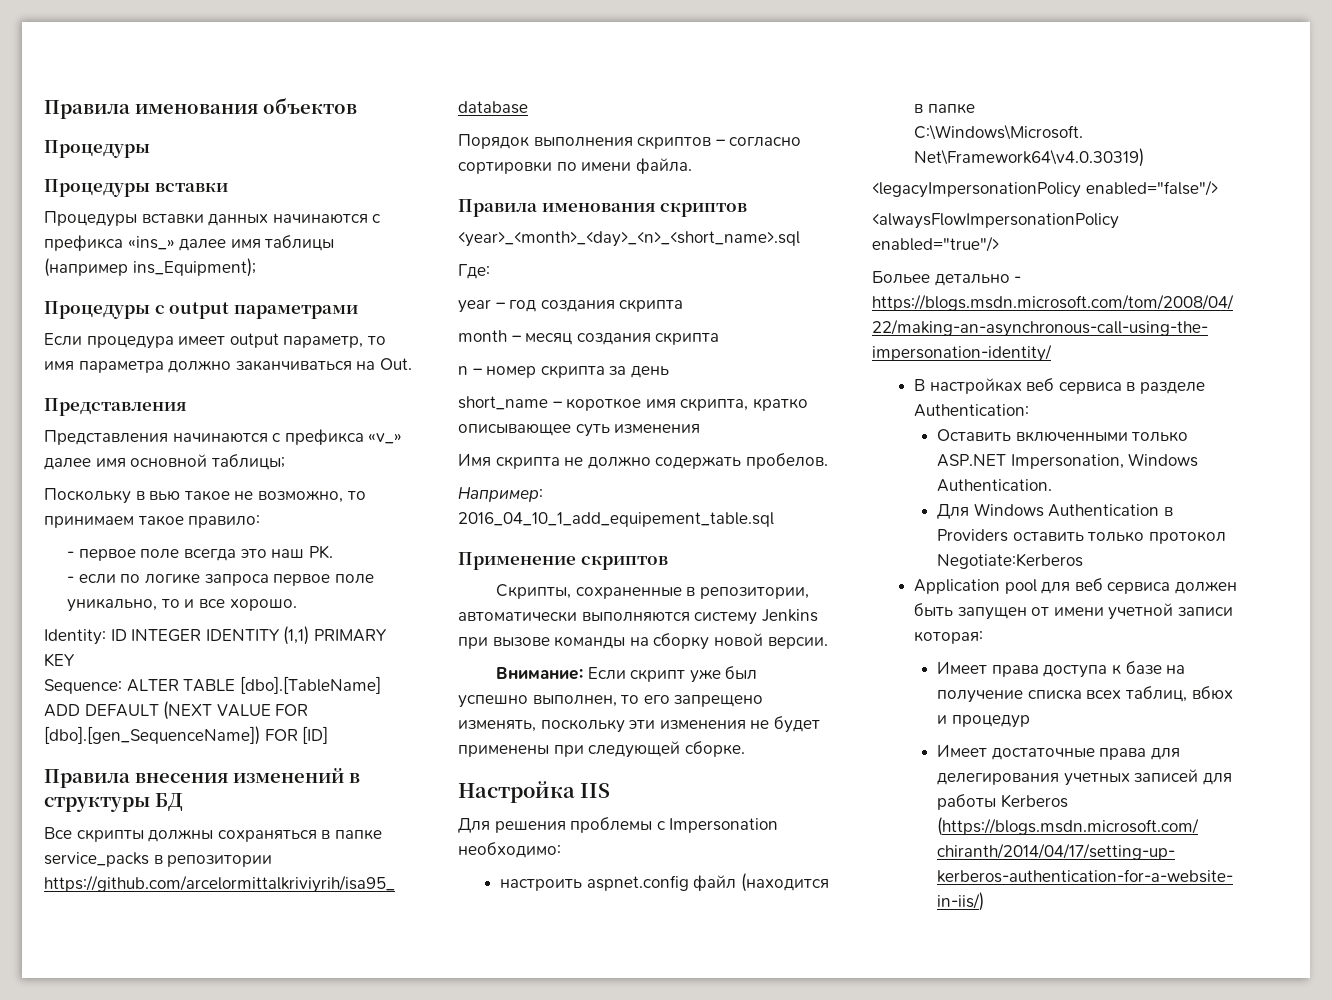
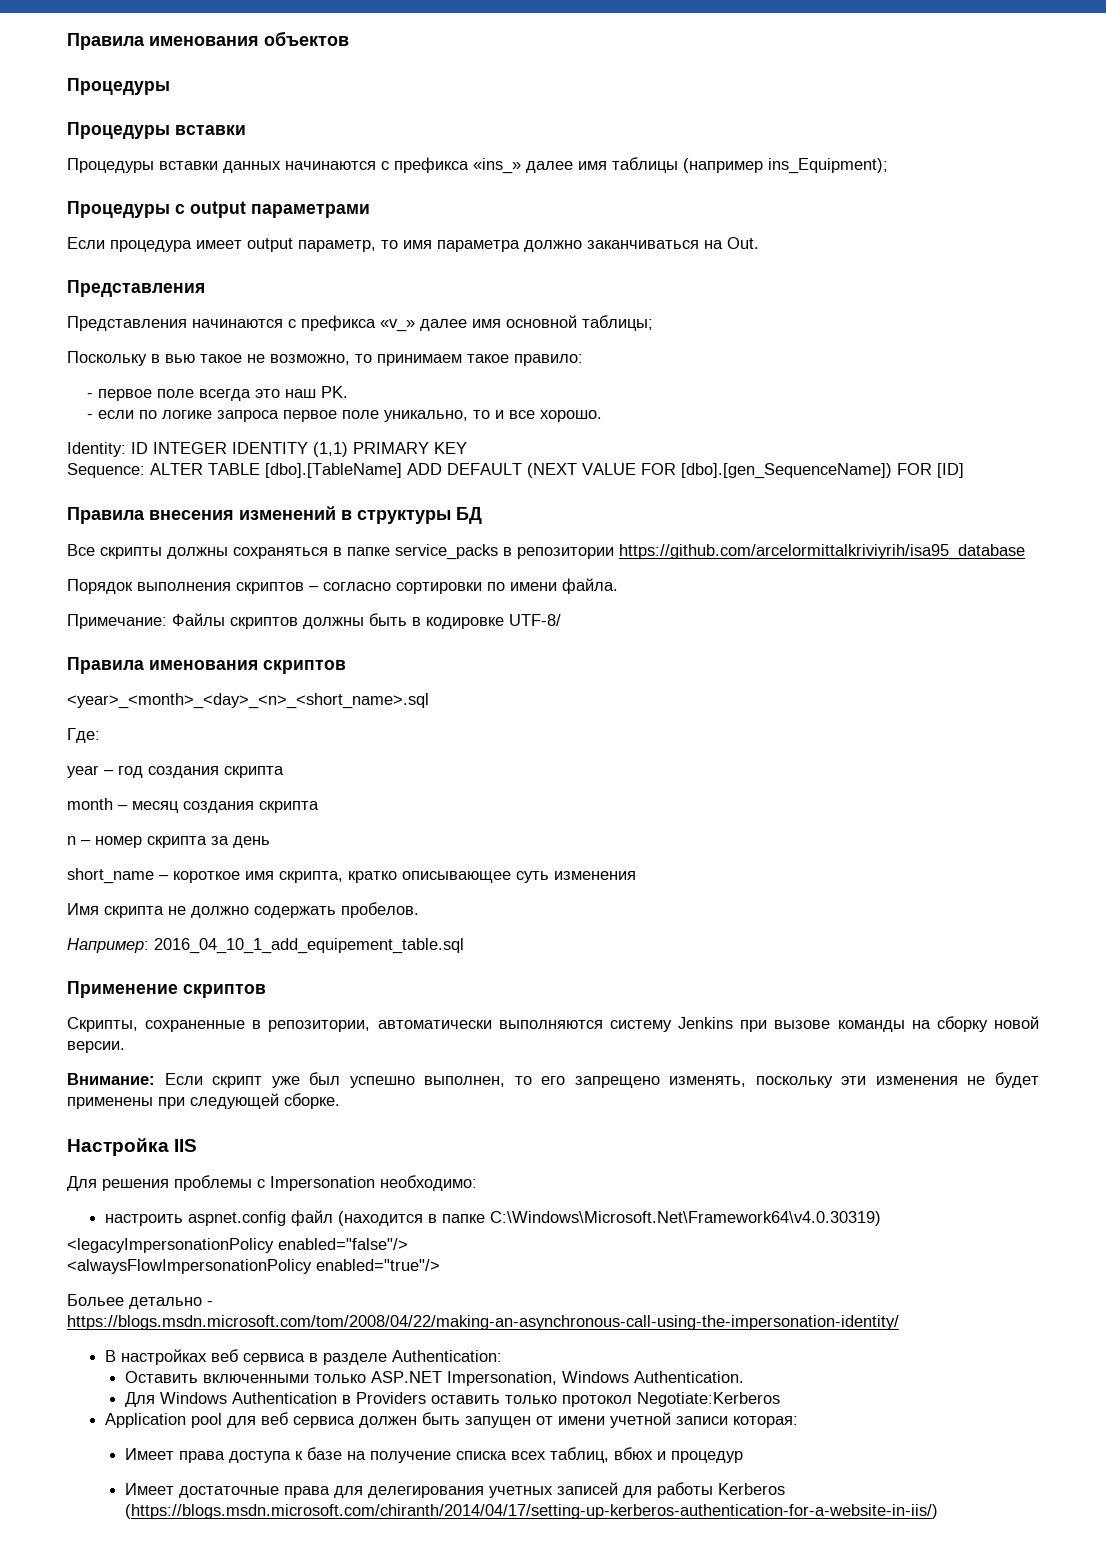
(692, 166) none -> [67,613,561,629] // Примечание: Файлы скриптов должны быть в кодировке UTF-8/

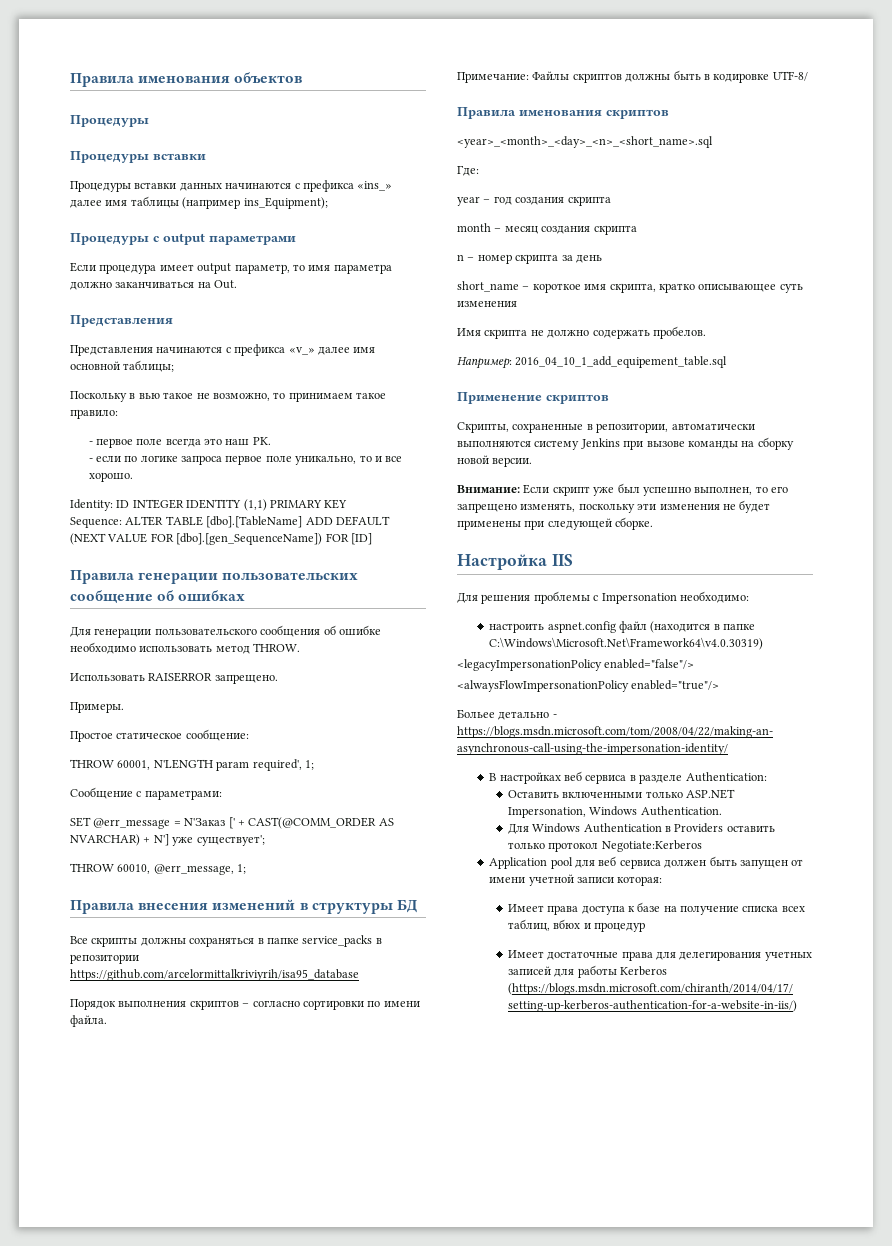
(964, 470) none -> [70,570,359,584] [70,590,246,604] [70,625,381,638] [70,642,301,654] [70,672,278,684] [70,702,124,713] [70,729,249,742] [70,759,314,771] [70,787,222,800] [70,817,394,829] [70,834,265,846] [70,863,247,875] // Правила генерации пользовательских сообщение об ошибках // Для генерации пользовательского сообщения об ошибке необходимо использовать метод THROW. // Использовать RAISERROR запрещено. // Примеры. // Простое статическое сообщение: // THROW 60001, N'LENGTH param required', 1; // Сообщение с параметрами: // SET @err_message = N'Заказ [' + CAST(@COMM_ORDER AS NVARCHAR) + N'] уже существует'; // THROW 60010, @err_message, 1;

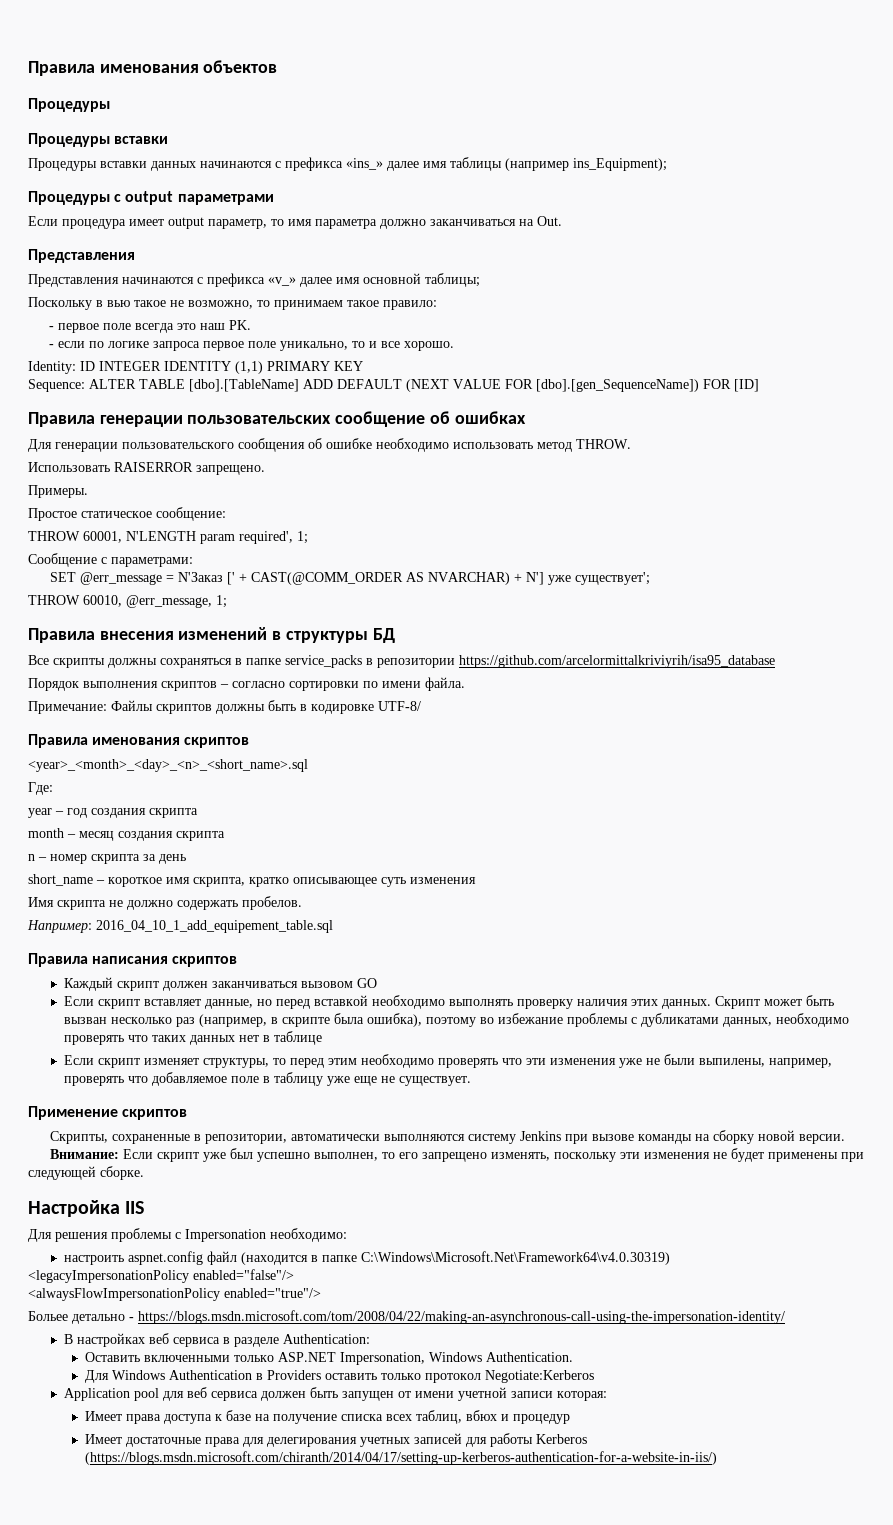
(728, 362) none -> [28,953,238,967] [63,977,377,991] [63,995,834,1009] [63,1013,849,1027] [63,1031,322,1045] [63,1054,832,1068] [63,1072,471,1086] // Правила написания скриптов // Каждый скрипт должен заканчиваться вызовом GO // Если скрипт вставляет данные, но перед вставкой необходимо выполнять проверку наличия этих данных. Скрипт может быть вызван несколько раз (например, в скрипте была ошибка), поэтому во избежание проблемы с дубликатами данных, необходимо проверять что таких данных нет в таблице // Если скрипт изменяет структуры, то перед этим необходимо проверять что эти изменения уже не были выпилены, например, проверять что добавляемое поле в таблицу уже еще не существует.

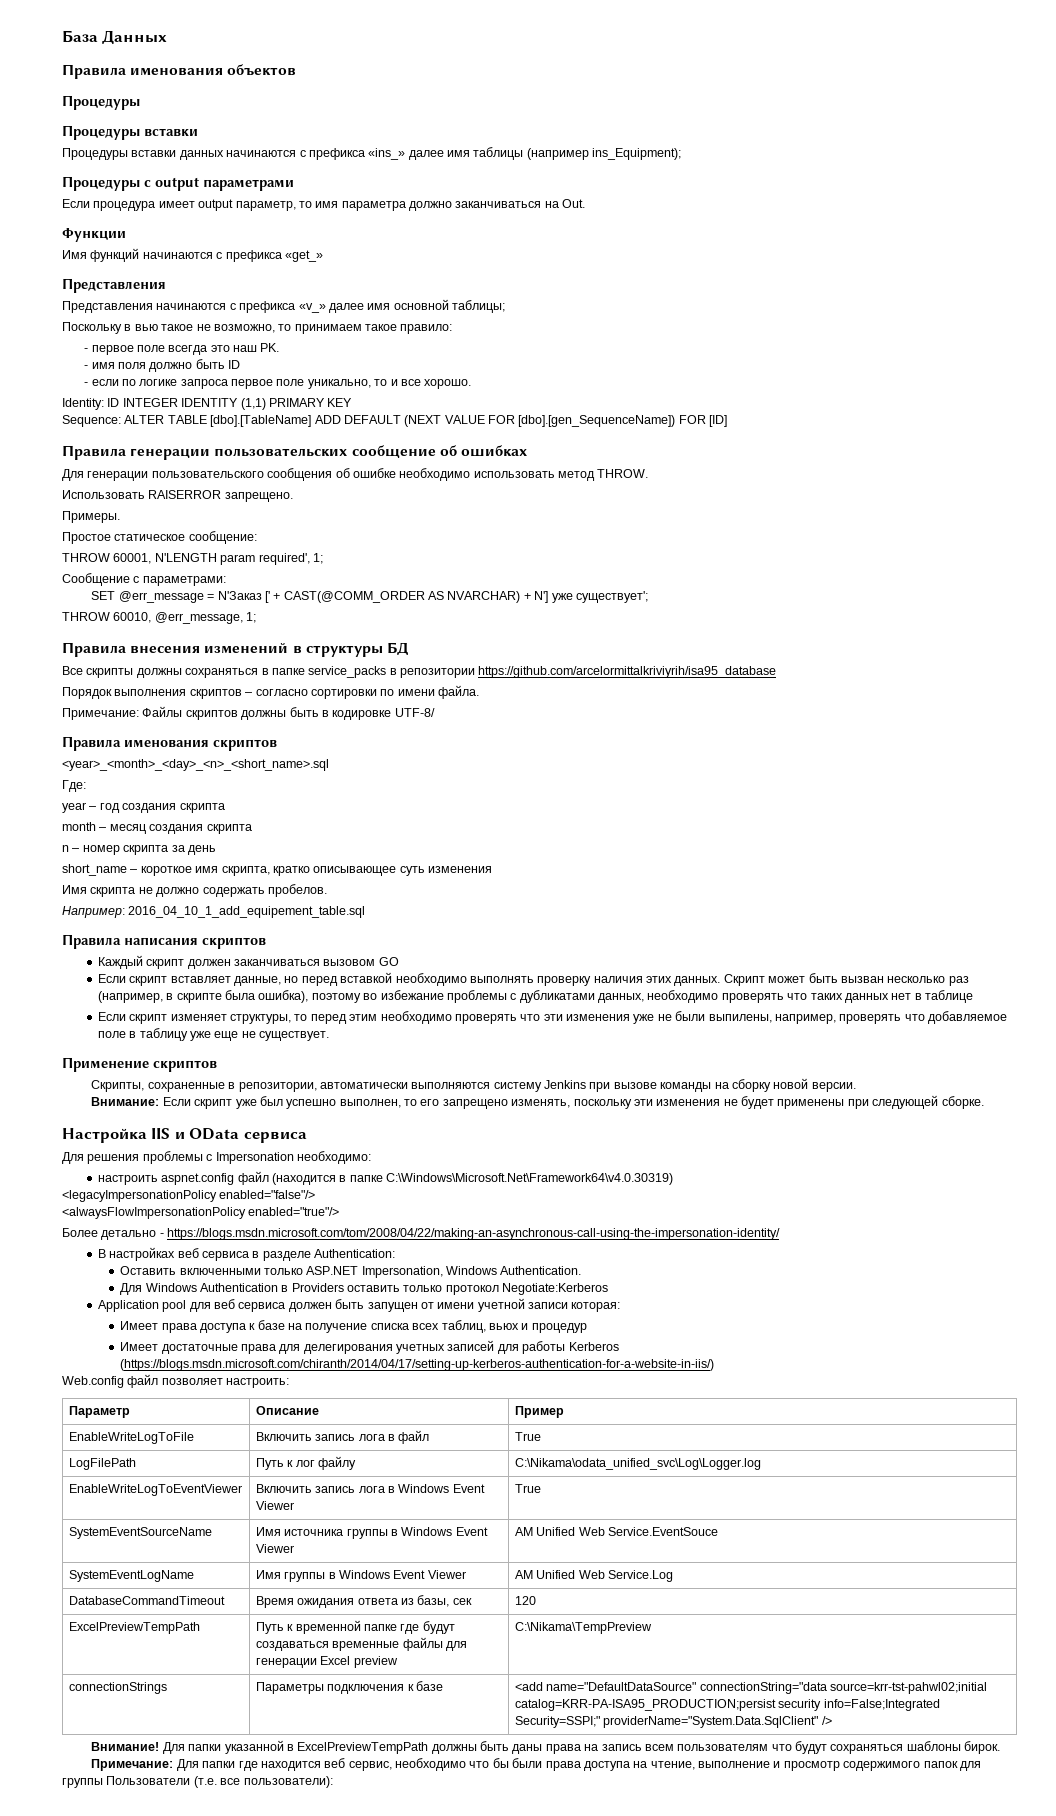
(28, 68) none -> [62,30,168,45] База Данных //
(562, 221) none -> [62,228,126,242] [62,248,323,262] // Функции // Имя функций начинаются с префикса «get_»
(251, 325) none -> [84,359,241,372] // - имя поля должно быть ID
(145, 1207) none -> [174,1128,307,1143] и OData сервиса
[28,1311,68,1321] Больее -> [62,1228,98,1237] Более
[465,1410,497,1421] вбюх -> [488,1323,519,1330] вьюх
(717, 1458) none -> [62,1374,290,1388] [68,1406,130,1418] [255,1406,319,1415] [514,1406,564,1418] [68,1432,194,1444] [255,1430,430,1444] [514,1432,541,1441] [68,1458,136,1470] [255,1456,356,1470] [514,1458,761,1470] [68,1484,242,1496] [255,1484,485,1493] [255,1501,294,1510] [514,1484,541,1493] [68,1527,212,1539] [255,1527,488,1539] [255,1544,294,1553] [514,1527,718,1536] [68,1570,194,1582] [255,1570,466,1582] [514,1570,673,1582] [68,1596,225,1605] [255,1595,472,1608] [514,1596,536,1605] [68,1622,200,1634] [255,1620,455,1634] [255,1637,467,1651] [255,1656,398,1668] [514,1622,652,1634] [68,1682,167,1694] [255,1681,443,1694] [514,1682,987,1694] [514,1699,940,1711] [514,1716,832,1728] [91,1740,1001,1754] [91,1758,981,1771] [62,1776,333,1788] // Web.config файл позволяет настроить: // Параметр | Описание | Пример // EnableWriteLogToFile | Включить запись лога в файл | True // LogFilePath | Путь к лог файлу | C:\Nikama\odata_unified_svc\Log\Logger.log // EnableWriteLogToEventViewer | Включить запись лога в Windows Event Viewer | True // SystemEventSourceName | Имя источника группы в Windows Event Viewer | AM Unified Web Service.EventSouce // SystemEventLogName | Имя группы в Windows Event Viewer | AM Unified Web Service.Log // DatabaseCommandTimeout | Время ожидания ответа из базы, сек | 120 // ExcelPreviewTempPath | Путь к временной папке где будут создаваться временные файлы для генерации Excel preview | C:\Nikama\TempPreview // connectionStrings | Параметры подключения к базе | <add name="DefaultDataSource" connectionString="data source=krr-tst-pahwl02;initial catalog=KRR-PA-ISA95_PRODUCTION;persist security info=False;Integrated Security=SSPI;" providerName="System.Data.SqlClient" /> // Внимание! Для папки указанной в ExcelPreviewTempPath должны быть даны права на запись всем пользователям что будут сохраняться шаблоны бирок. // Примечание: Для папки где находится веб сервис, необходимо что бы были права доступа на чтение, выполнение и просмотр содержимого папок для группы Пользователи (т.е. все пользователи):

